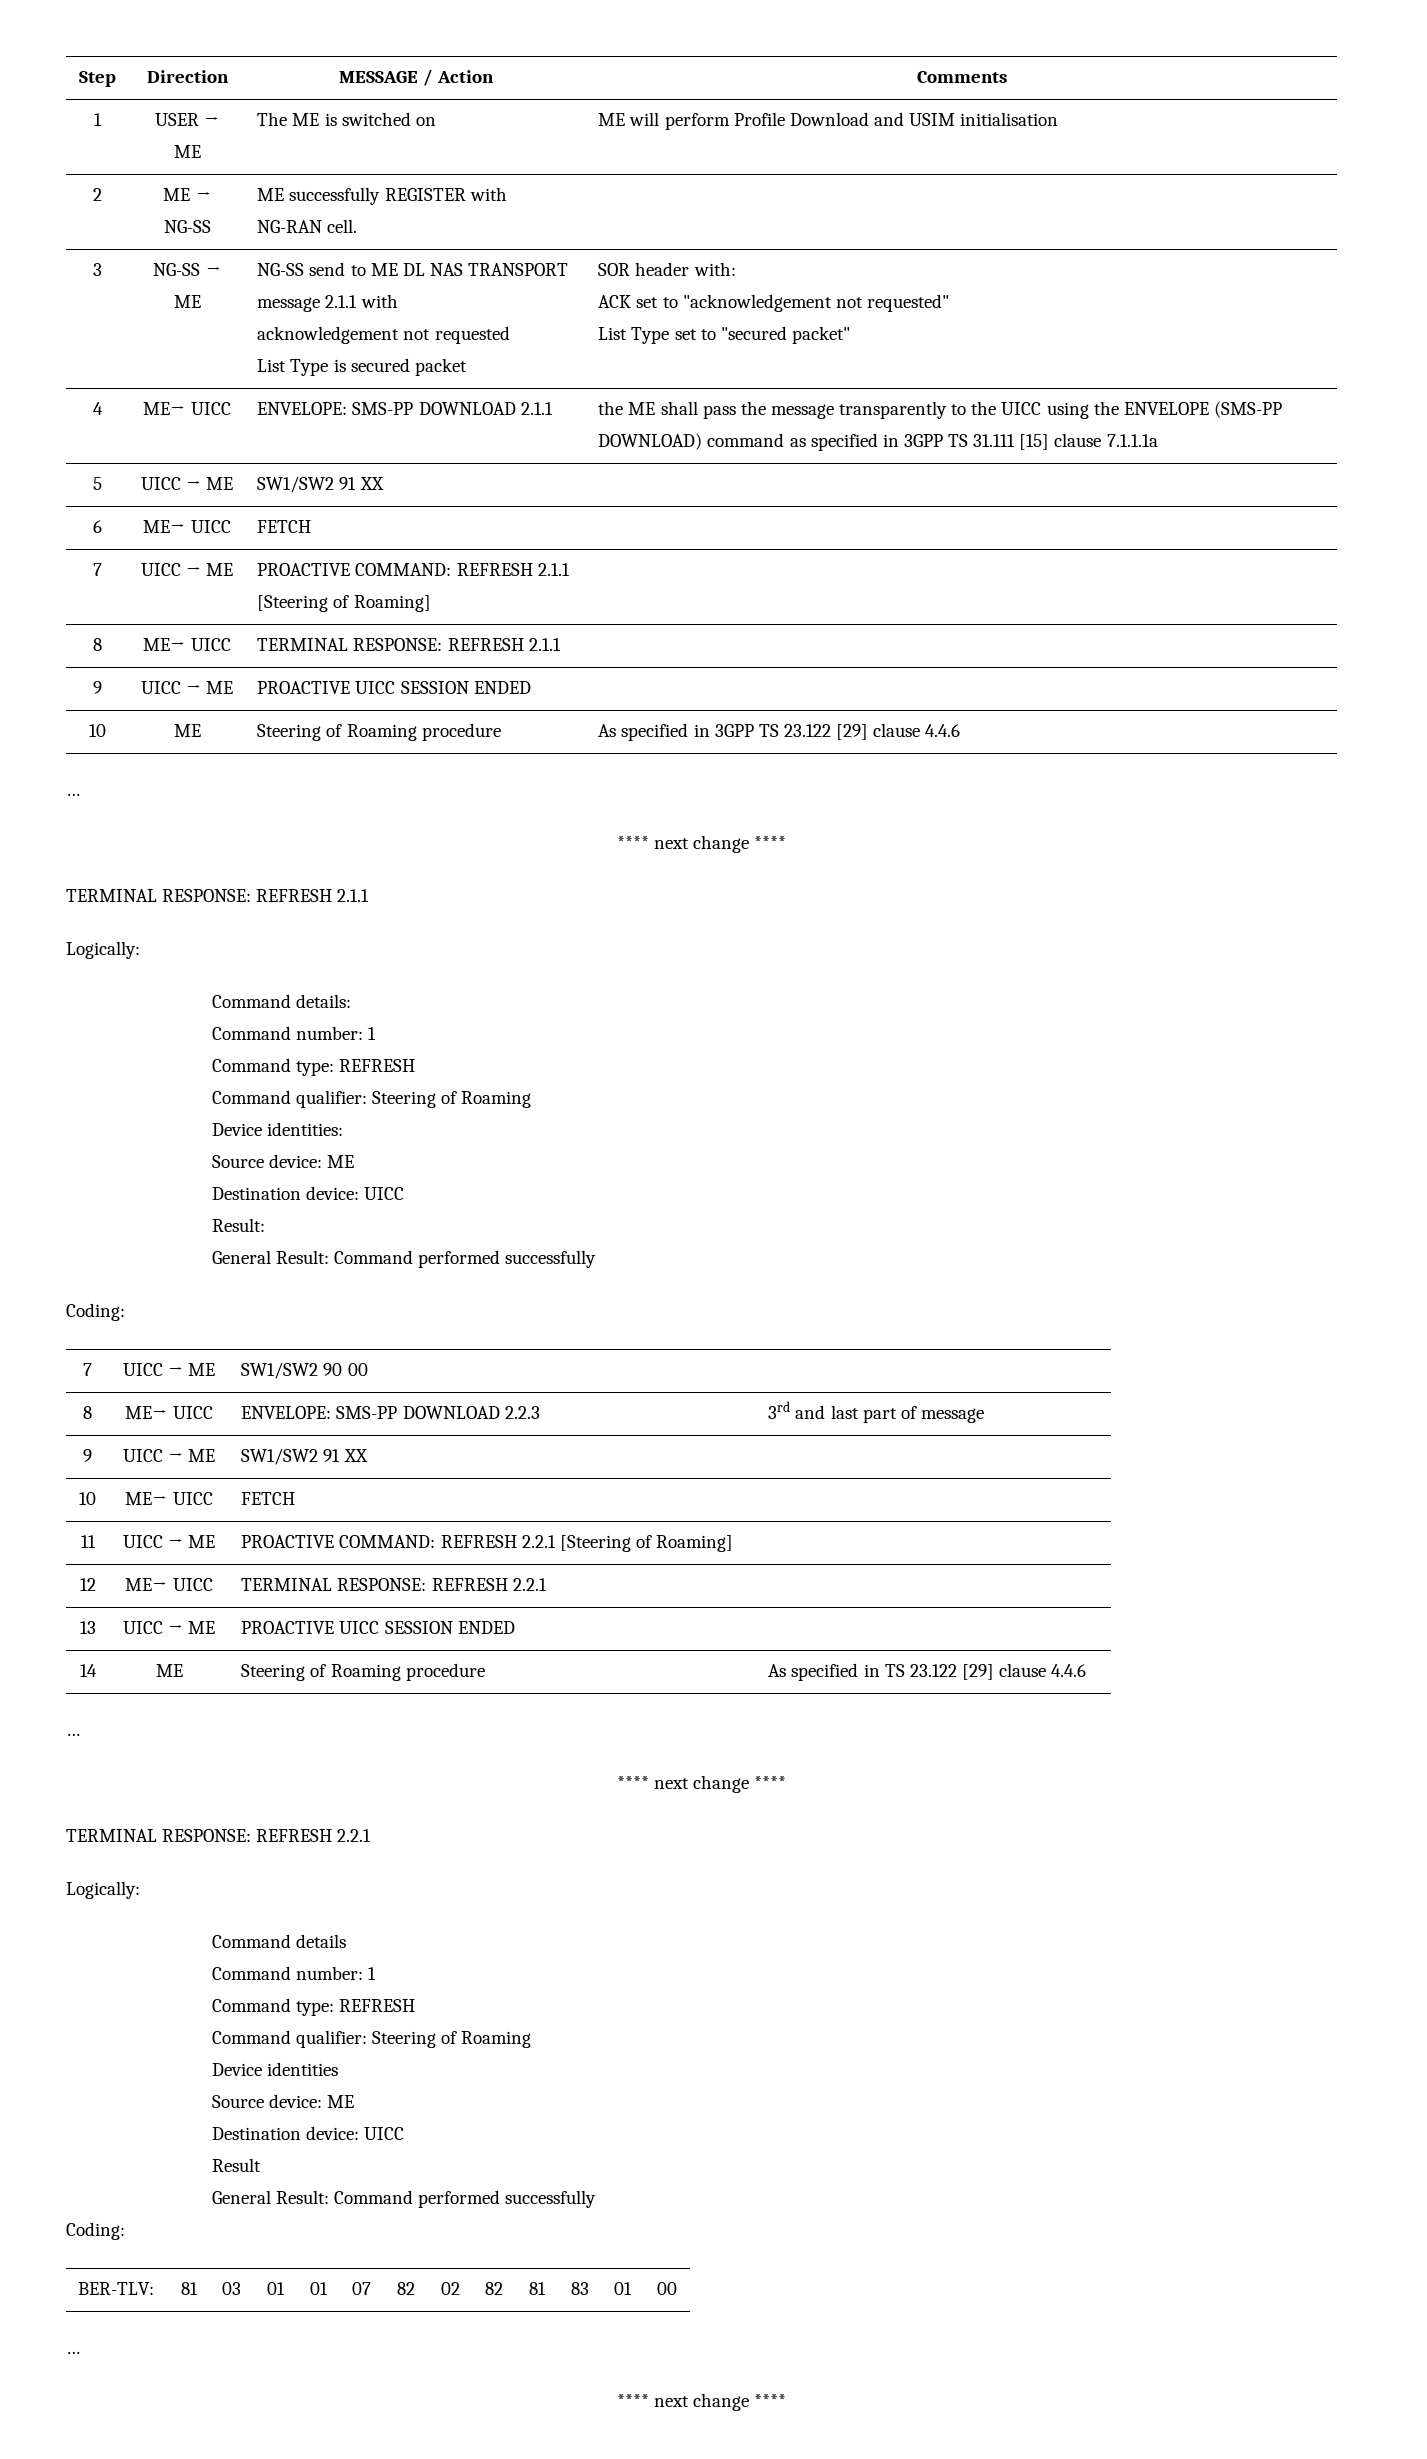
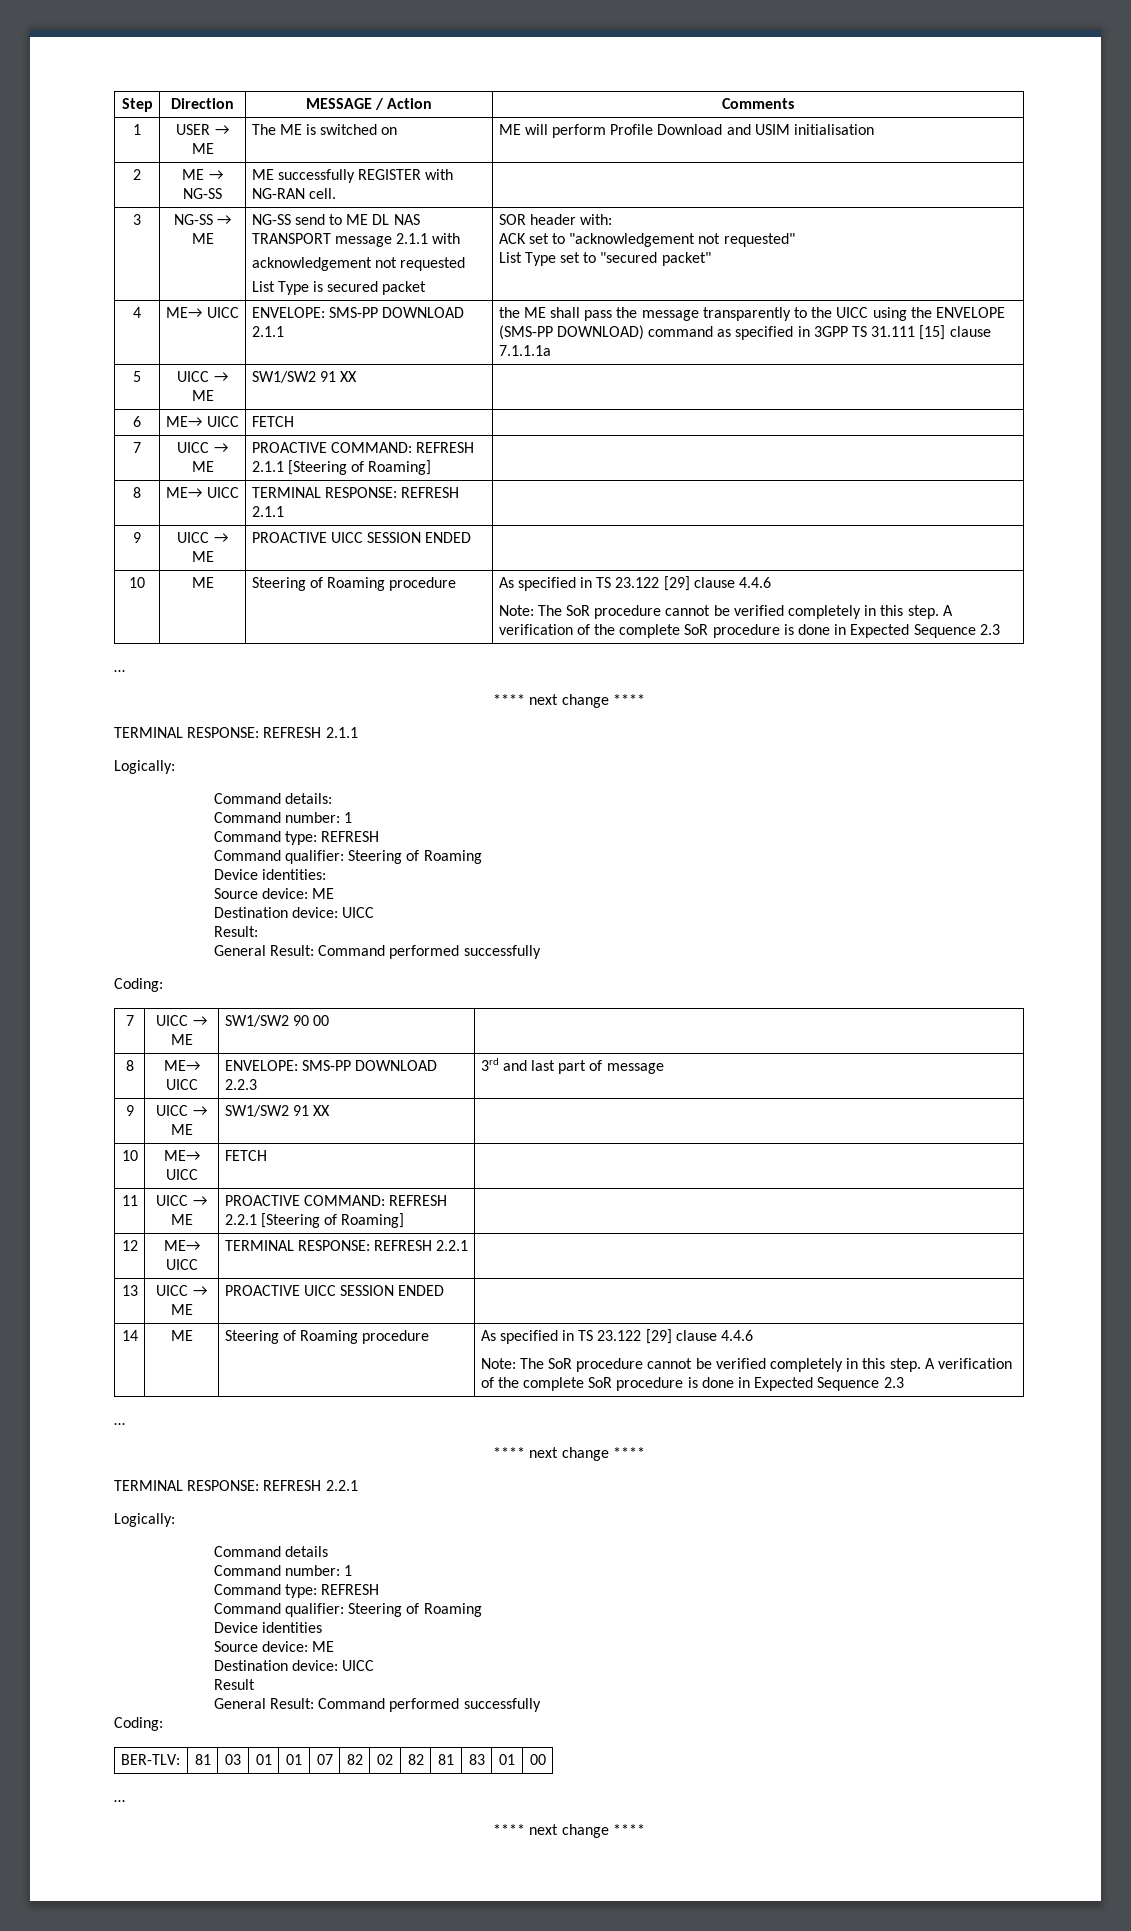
[714,723,961,740] 3GPP TS 23.122 [29] clause 4.4.6 -> [596,576,772,591] [498,605,953,619] [498,624,1000,638] TS 23.122 [29] clause 4.4.6 // Note: The SoR procedure cannot be verified completely in this step. A verification of the complete SoR procedure is done in Expected Sequence 2.3
(1087, 1670) none -> [480,1358,1012,1372] [480,1377,904,1391] // Note: The SoR procedure cannot be verified completely in this step. A verification of the complete SoR procedure is done in Expected Sequence 2.3

